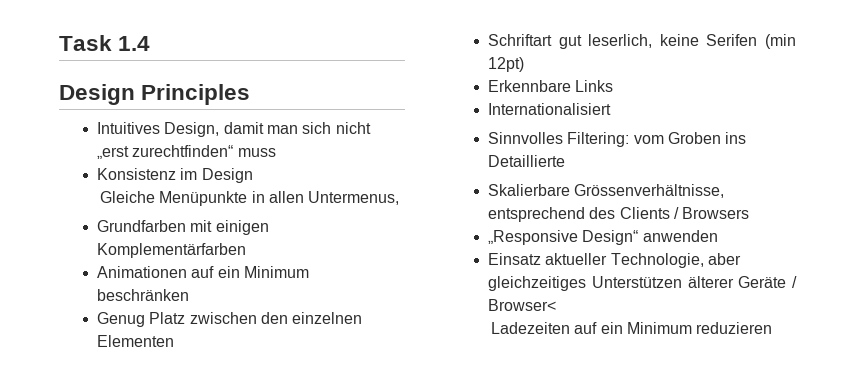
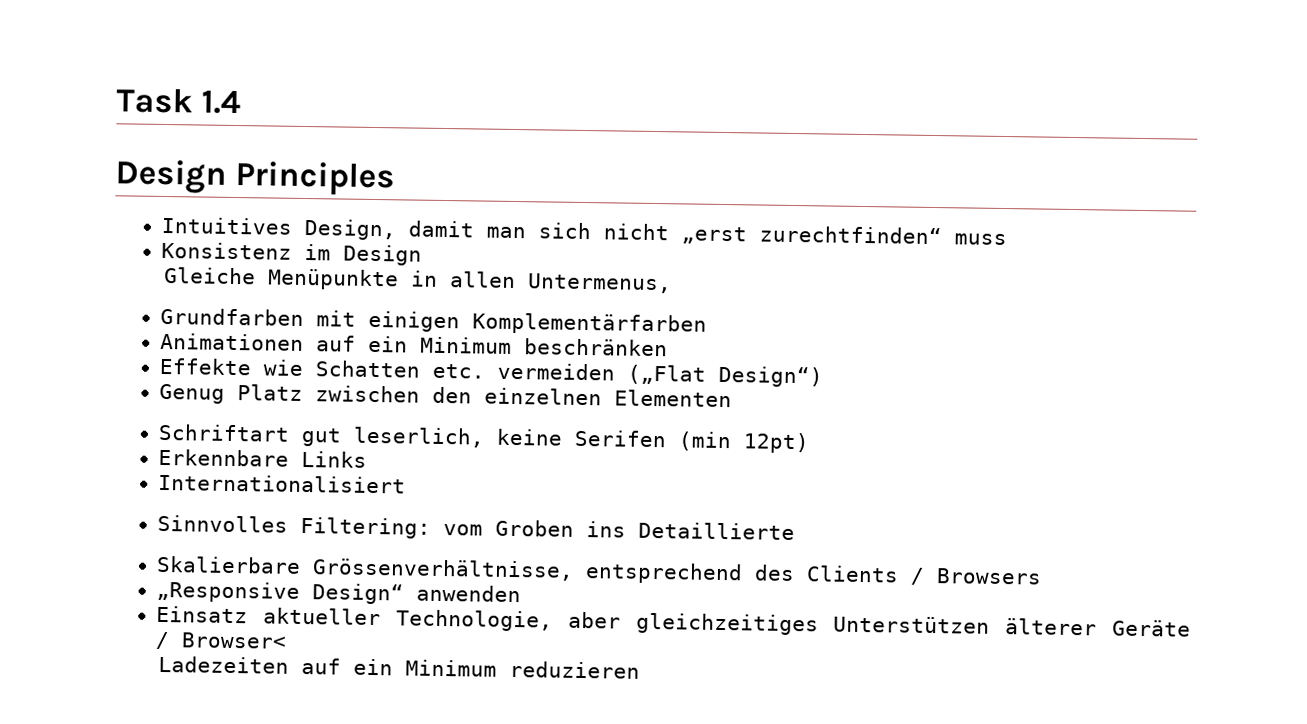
(190, 295) none -> [159,357,824,388] // Effekte wie Schatten etc. vermeiden („Flat Design“)

